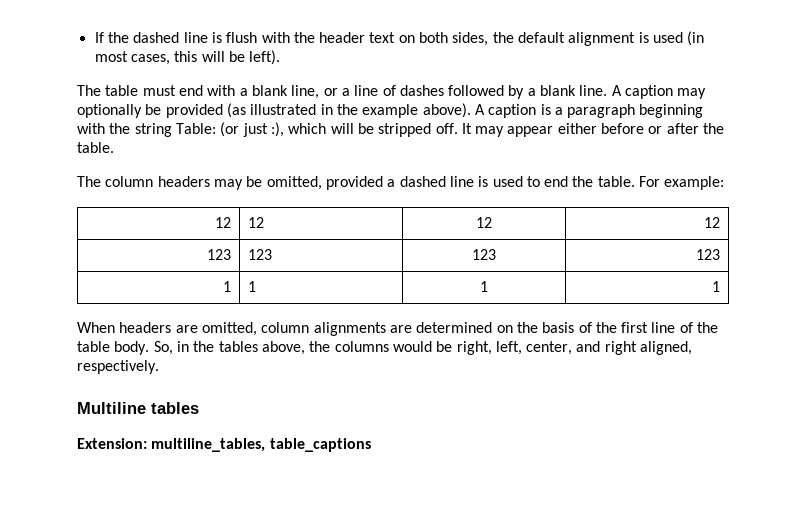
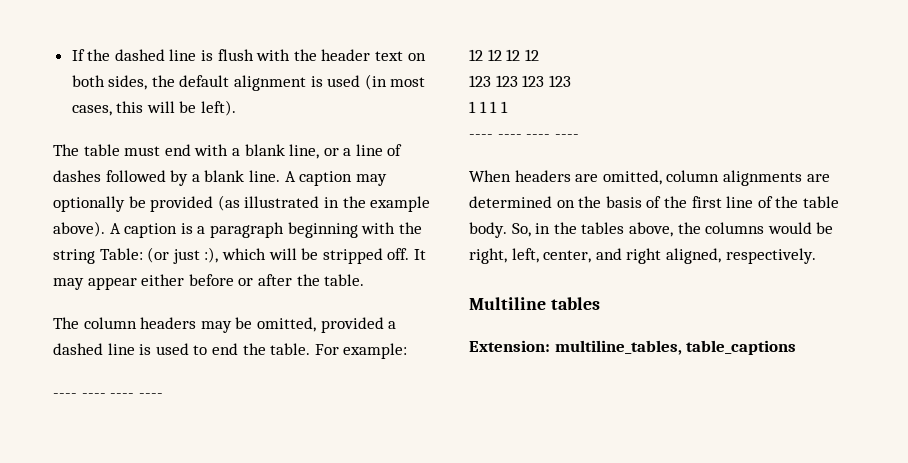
[214,217,231,228] [248,217,265,228] [476,217,492,228] [703,217,720,228] [206,249,231,260] [248,249,273,260] [472,249,496,260] [695,249,720,260] [222,281,231,292] [248,281,257,292] [480,281,488,292] [711,281,720,292] // 12 | 12 | 12 | 12 // 123 | 123 | 123 | 123 // 1 | 1 | 1 | 1 -> [53,393,163,398] [469,49,539,61] [469,75,571,87] [469,101,508,113] [469,134,579,139] // ---- ---- ---- ---- // 12 12 12 12 // 123 123 123 123 // 1 1 1 1 // ---- ---- ---- ----

